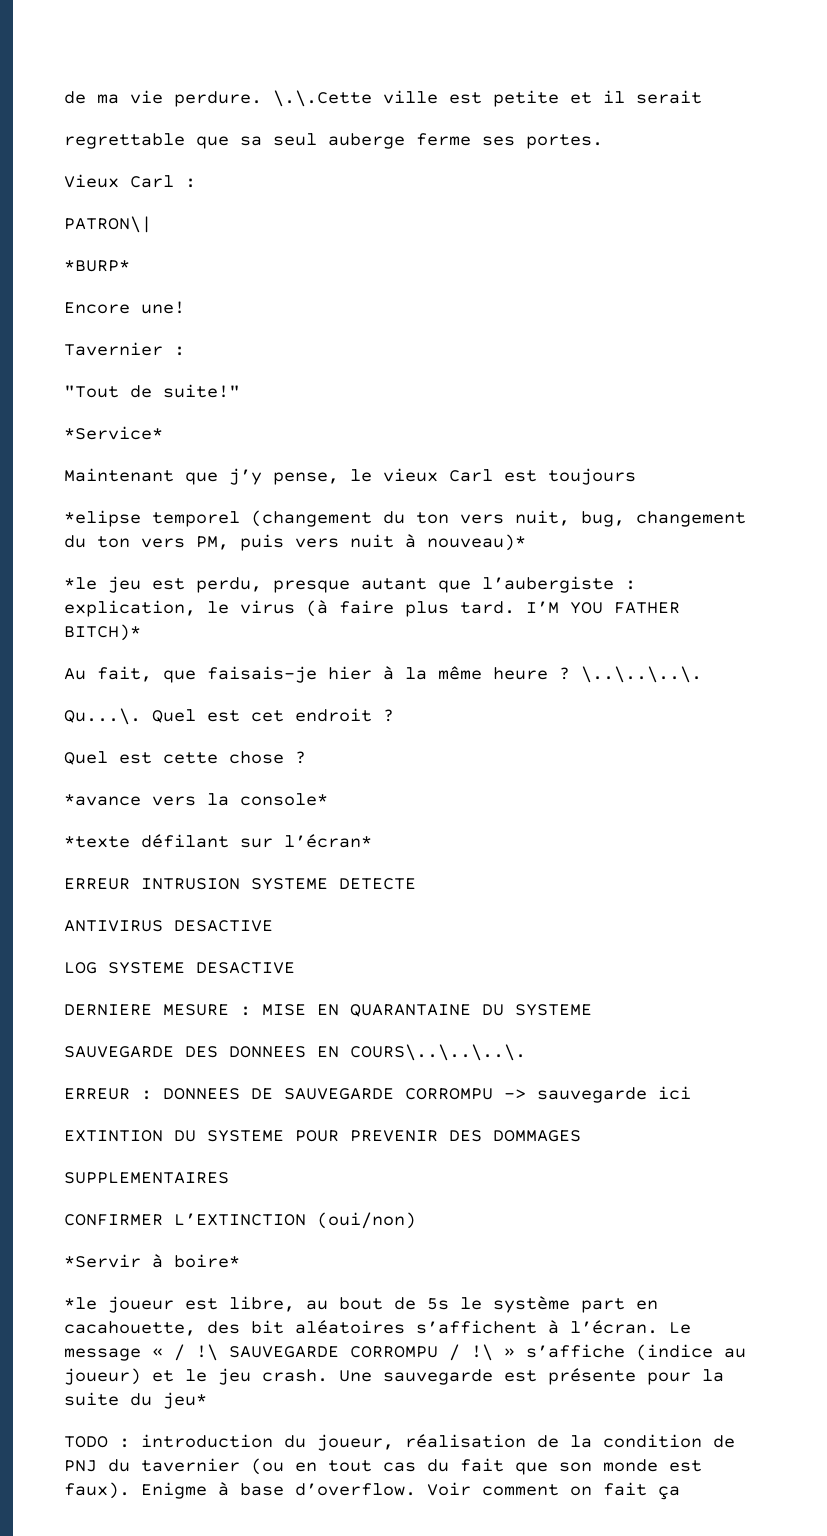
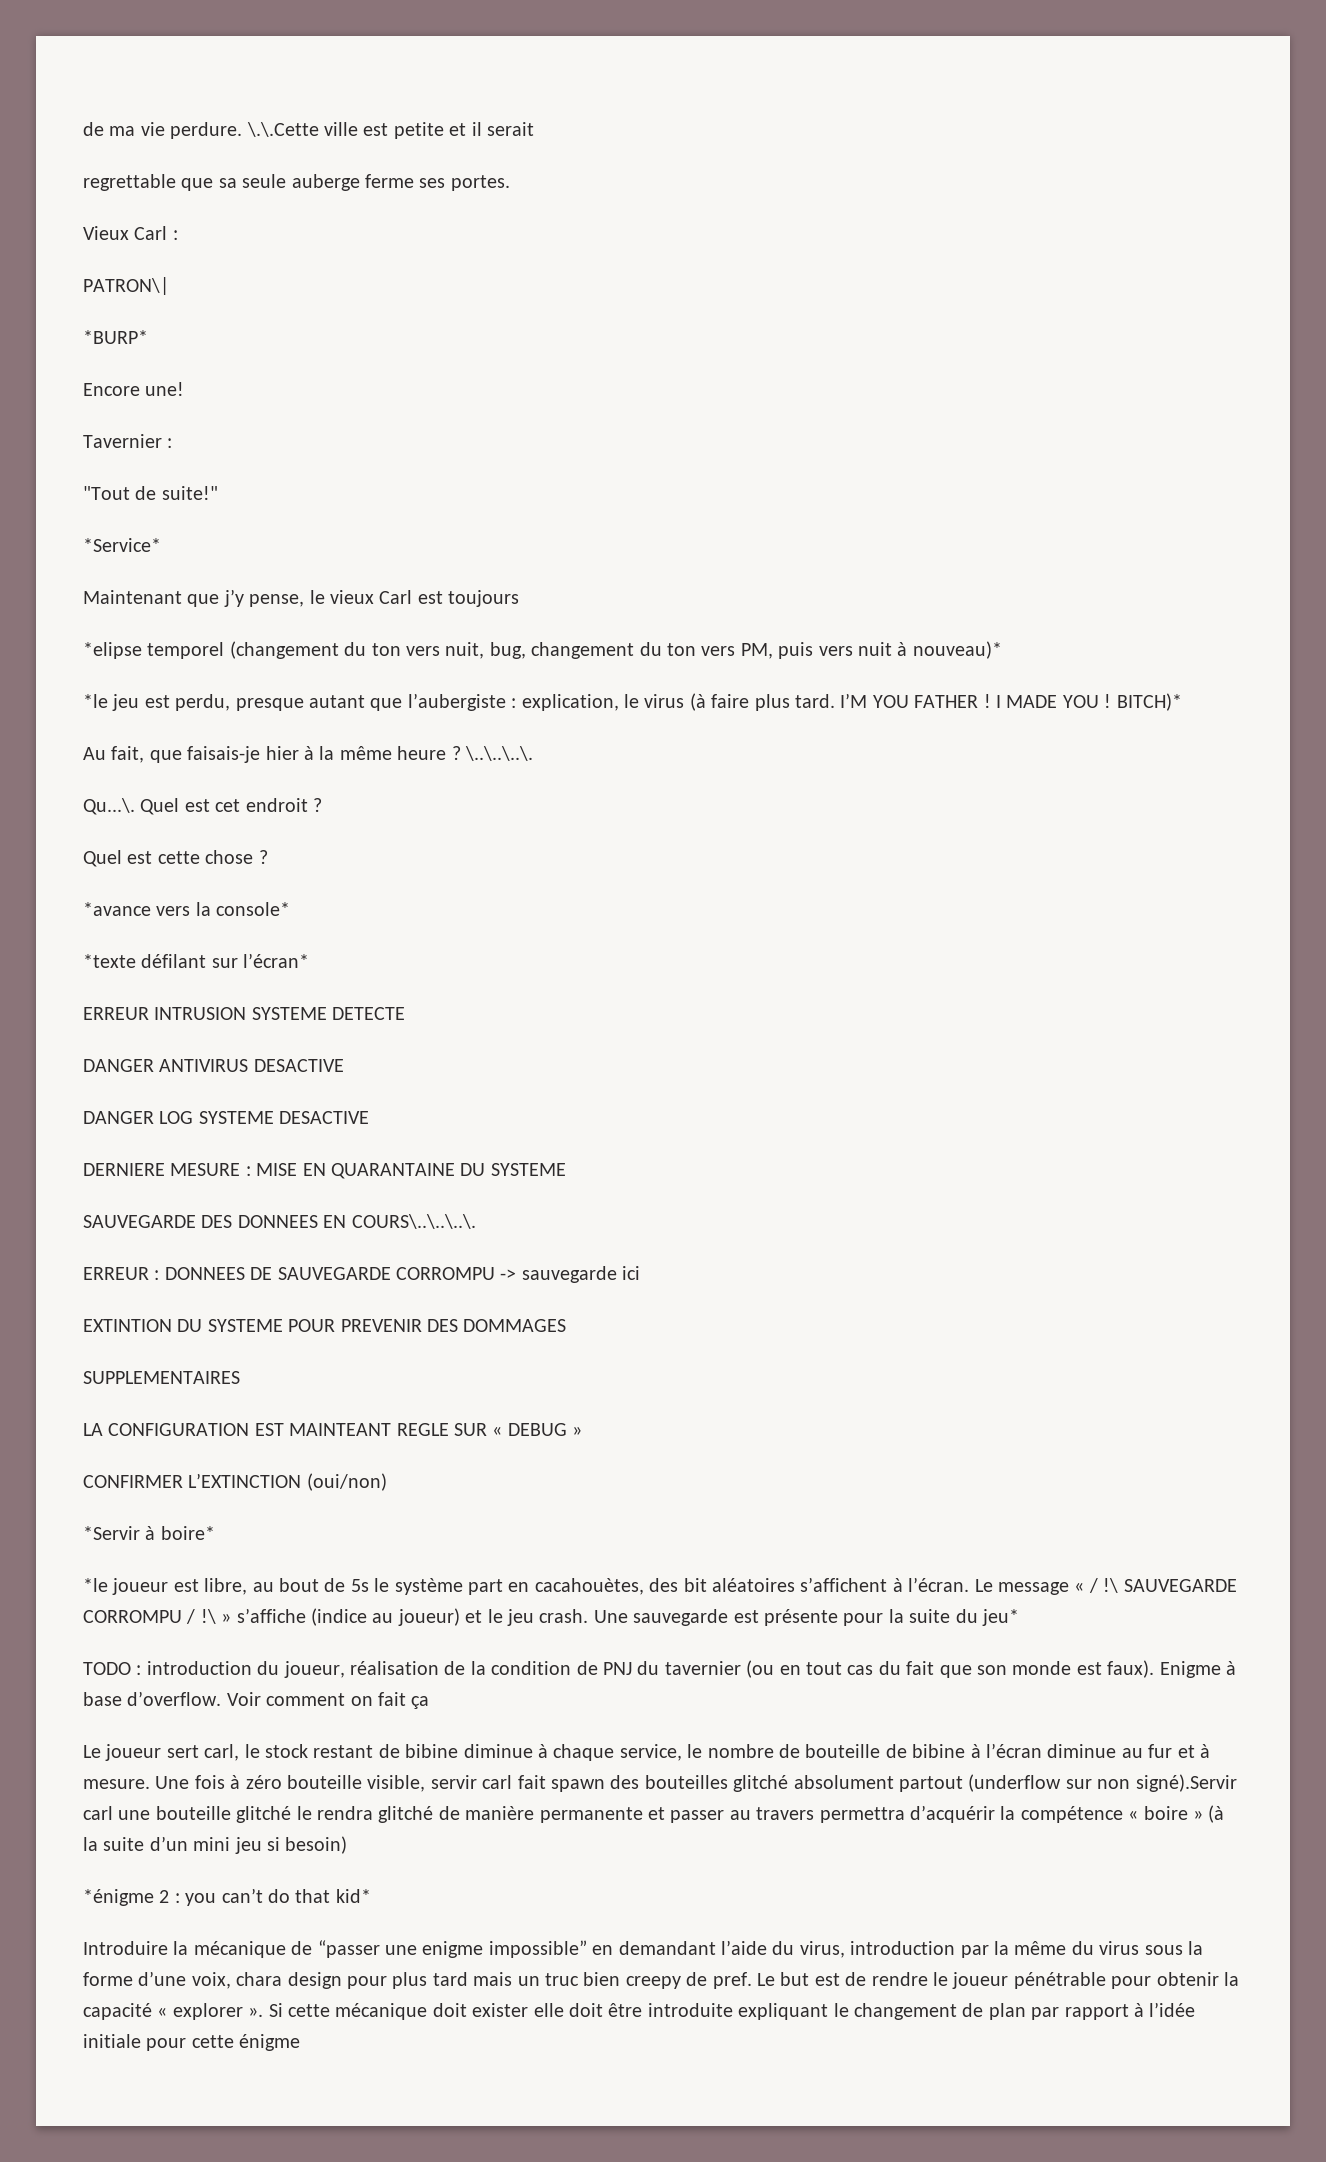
[273,133,317,146] seul -> [242,174,287,188] seule
(680, 608) none -> [983,694,1112,708] ! I MADE YOU !
(416, 884) none -> [83,1059,154,1072] DANGER
(273, 926) none -> [83,1111,154,1124] DANGER
(229, 1178) none -> [83,1423,583,1436] // LA CONFIGURATION EST MAINTEANT REGLE SUR « DEBUG »
[64,1321,196,1336] cacahouette, -> [534,1578,644,1595] cacahouètes,
(680, 1493) none -> [83,1743,1210,1761] [83,1774,1237,1792] [83,1805,1225,1823] [83,1836,348,1854] [83,1888,371,1906] [83,1940,1203,1958] [83,1971,1239,1989] [83,2002,1196,2020] [83,2034,301,2051] // Le joueur sert carl, le stock restant de bibine diminue à chaque service, le nombre de bouteille de bibine à l’écran diminue au fur et à mesure. Une fois à zéro bouteille visible, servir carl fait spawn des bouteilles glitché absolument partout (underflow sur non signé).Servir carl une bouteille glitché le rendra glitché de manière permanente et passer au travers permettra d’acquérir la compétence « boire » (à la suite d’un mini jeu si besoin) // *énigme 2 : you can’t do that kid* // Introduire la mécanique de “passer une enigme impossible” en demandant l’aide du virus, introduction par la même du virus sous la forme d’une voix, chara design pour plus tard mais un truc bien creepy de pref. Le but est de rendre le joueur pénétrable pour obtenir la capacité « explorer ». Si cette mécanique doit exister elle doit être introduite expliquant le changement de plan par rapport à l’idée initiale pour cette énigme

